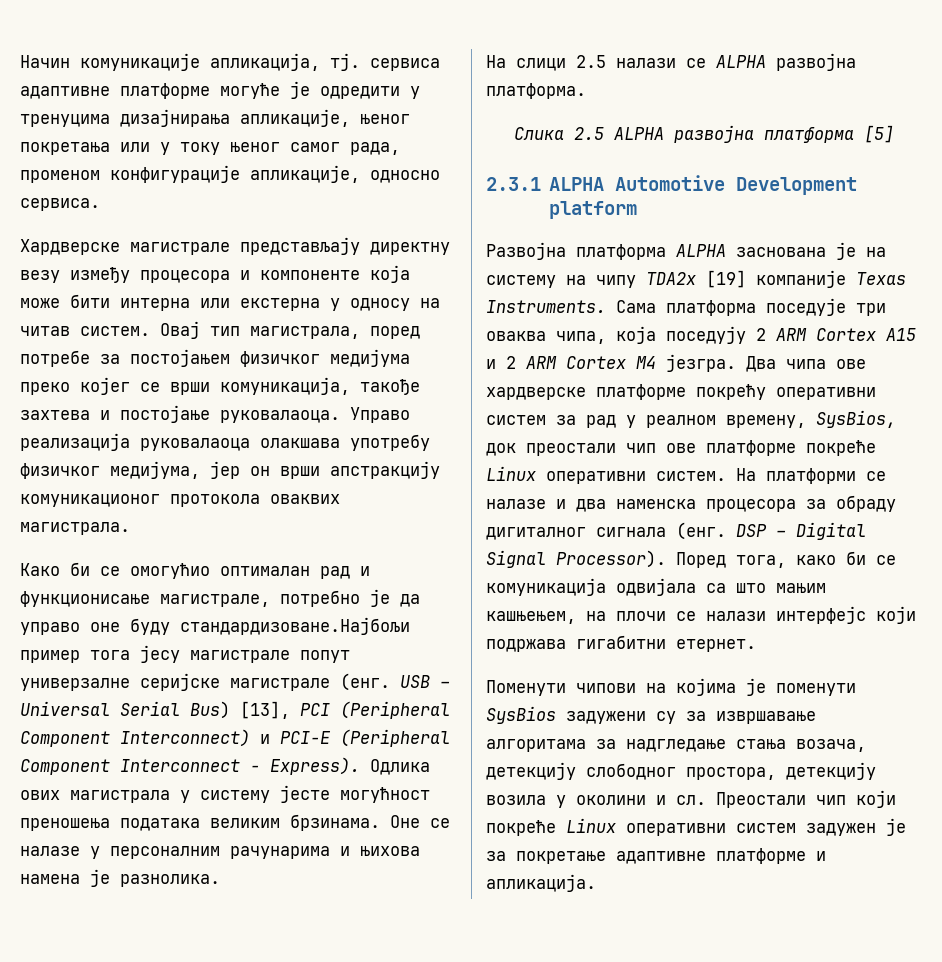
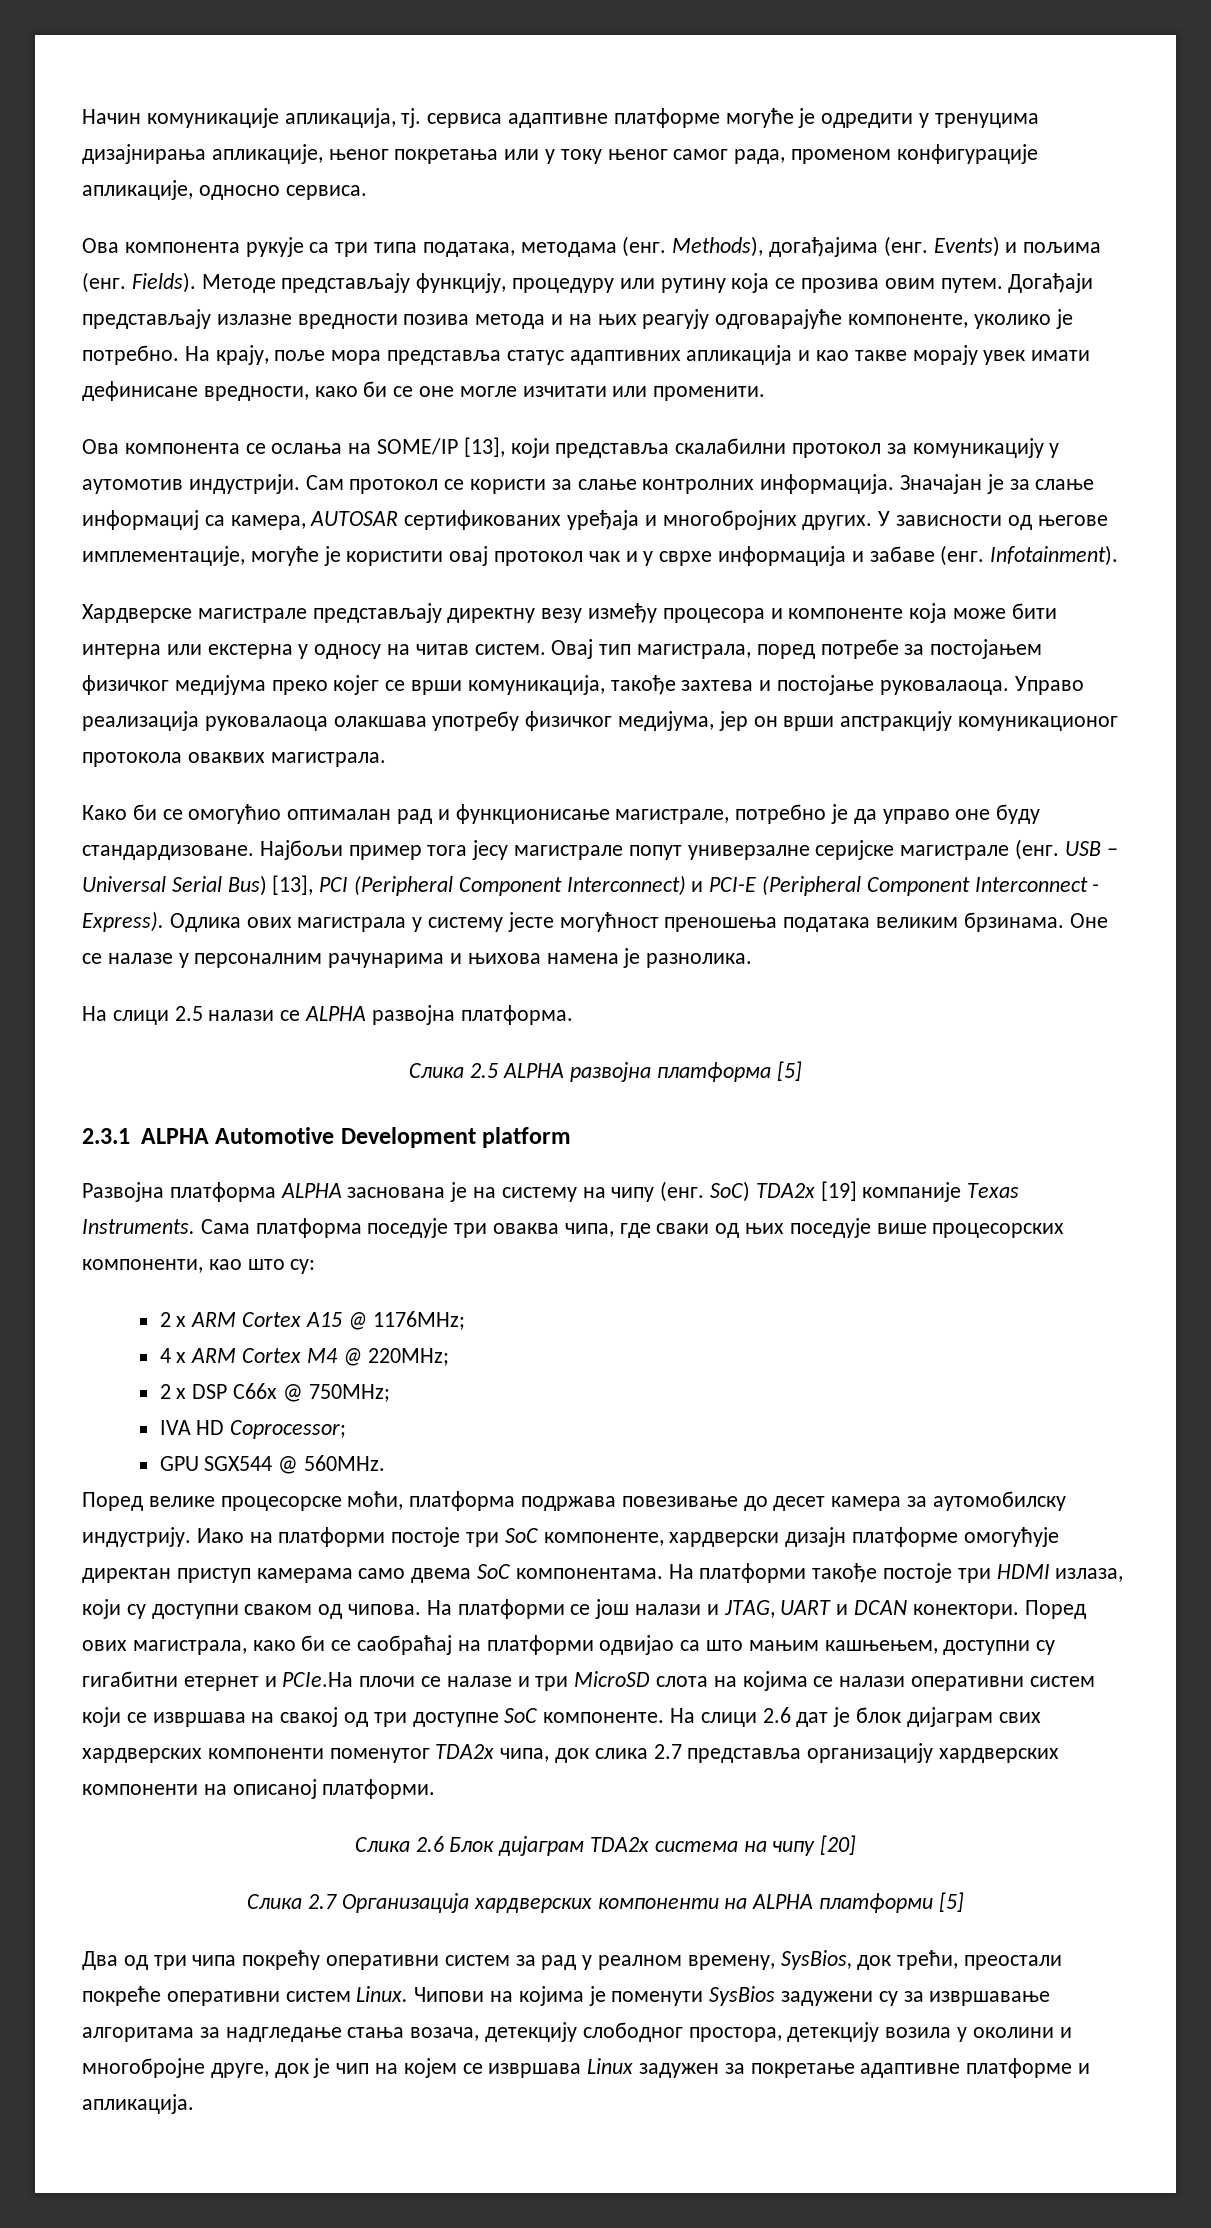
(100, 204) none -> [82,236,1102,257] [82,272,1094,293] [82,309,1073,329] [82,345,1091,365] [82,381,766,401] [82,437,1060,458] [82,474,1095,494] [82,510,1108,530] [82,545,1119,566] // Ова компонента рукује са три типа података, методама (енг. Methods), догађајима (енг. Events) и пољима (енг. Fields). Методе представљају функцију, процедуру или рутину која се прозива овим путем. Догађаји представљају излазне вредности позива метода и на њих реагују одговарајуће компоненте, уколико је потребно. На крају, поље мора представља статус адаптивних апликација и као такве морају увек имати дефинисане вредности, како би се оне могле изчитати или променити. // Ова компонента се ослања на SOME/IP [13], који представља скалабилни протокол за комуникацију у аутомотив индустрији. Сам протокол се користи за слање контролних информација. Значајан је за слање информациј са камера, AUTOSAR сертификованих уређаја и многобројних других. У зависности од његове имплементације, могуће је користити овај протокол чак и у сврхе информација и забаве (енг. Infotainment).
[180,617,410,635] стандардизоване.Најбољи -> [82,840,343,860] стандардизоване. Најбољи
(636, 281) none -> [660,1181,751,1202] (енг. SoC)
[616,326,916,344] [486,354,866,372] [486,384,686,400] која поседују 2 ARM Cortex A15 и 2 ARM Cortex M4 језгра. Два чипа ове хардверске платформе -> [619,1218,1065,1238] [82,1259,316,1274] [159,1311,466,1330] [159,1348,450,1366] [159,1383,390,1402] [159,1420,347,1439] [159,1455,386,1474] [82,1491,1066,1511] [82,1527,1059,1547] [82,1563,1124,1583] [82,1599,1086,1619] [82,1635,1056,1655] [82,1671,1095,1691] [82,1707,1041,1727] [82,1743,1060,1763] [82,1779,436,1799] [354,1835,857,1856] [247,1892,964,1913] [82,1951,237,1970] где сваки од њих поседује више процесорских компоненти, као што су: // 2 x ARM Cortex A15 @ 1176MHz; // 4 x ARM Cortex M4 @ 220MHz; // 2 x DSP C66x @ 750MHz; // IVA HD Coprocessor; // GPU SGX544 @ 560MHz. // Поред велике процесорске моћи, платформа подржава повезивање до десет камера за аутомобилску индустрију. Иако на платформи постоје три SoC компоненте, хардверски дизајн платформе омогућује директан приступ камерама само двема SoC компонентама. На платформи такође постоје три HDMI излаза, који су доступни сваком од чипова. На платформи се још налази и JTAG, UART и DCAN конектори. Поред ових магистрала, како би се саобраћај на платформи одвијао са што мањим кашњењем, доступни су гигабитни етернет и PCIe.На плочи се налазе и три MicroSD слота на којима се налази оперативни систем који се извршава на свакој од три доступне SoC компоненте. На слици 2.6 дат је блок дијаграм свих хардверских компоненти поменутог TDA2x чипа, док слика 2.7 представља организацију хардверских компоненти на описаној платформи. // Слика 2.6 Блок дијаграм TDA2x система на чипу [20] // Слика 2.7 Организација хардверских компоненти на ALPHA платформи [5] // Два од три чипа
[526,440,876,456] [486,466,886,484] [486,495,896,512] [486,522,866,540] [486,550,896,568] [486,578,826,596] [486,606,916,624] [486,635,756,652] [486,680,636,696] преостали чип ове платформе покреће Linux оперативни систем. На платформи се налазе и два наменска процесора за обраду дигиталног сигнала (енг. DSP – Digital Signal Processor). Поред тога, како би се комуникација одвијала са што мањим кашњењем, на плочи се налази интерфејс који подржава гигабитни етернет. // Поменути чипови -> [897,1950,1063,1970] [82,1986,485,2006] трећи, преостали покреће оперативни систем Linux. Чипови
[676,790,896,808] [486,818,906,836] сл. Преостали чип који покреће Linux оперативни систем задужен је -> [82,2058,720,2078] многобројне друге, док је чип на којем се извршава Linux задужен

